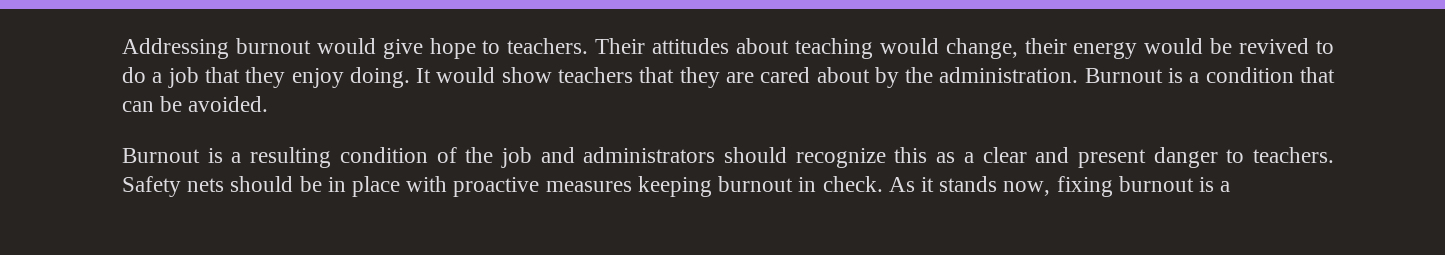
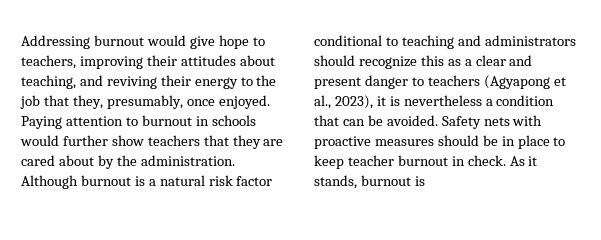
[507,38,1335,59] [122,67,496,88] teachers. Their attitudes about teaching would change, their energy would be revived to do a job that they enjoy doing. It would -> [21,55,275,69] [21,75,277,89] [20,95,270,109] [21,115,256,129] [20,135,108,146] teachers, improving their attitudes about teaching, and reviving their energy to the job that they, presumably, once enjoyed. Paying attention to burnout in schools would further
[1084,67,1336,83] [122,96,269,112] [122,147,532,168] Burnout is a condition that can be avoided. // Burnout is a resulting condition of the job -> [21,175,273,189] [314,35,454,49] Although burnout is a natural risk factor conditional to teaching
[1253,147,1335,163] [122,176,712,197] teachers. Safety nets should be in place with proactive measures keeping -> [427,75,566,89] [314,95,555,109] [314,115,543,129] [314,135,566,149] [314,155,394,169] teachers (Agyapong et al., 2023), it is nevertheless a condition that can be avoided. Safety nets with proactive measures should be in place to keep teacher
[939,176,1231,197] stands now, fixing burnout is a -> [314,175,425,189] stands, burnout is

